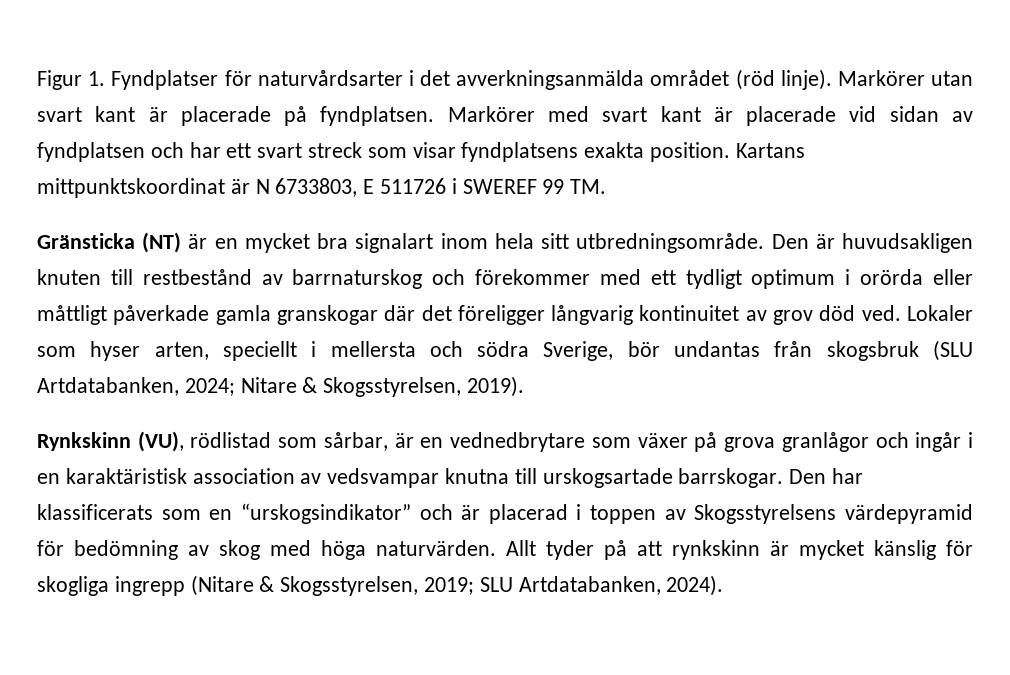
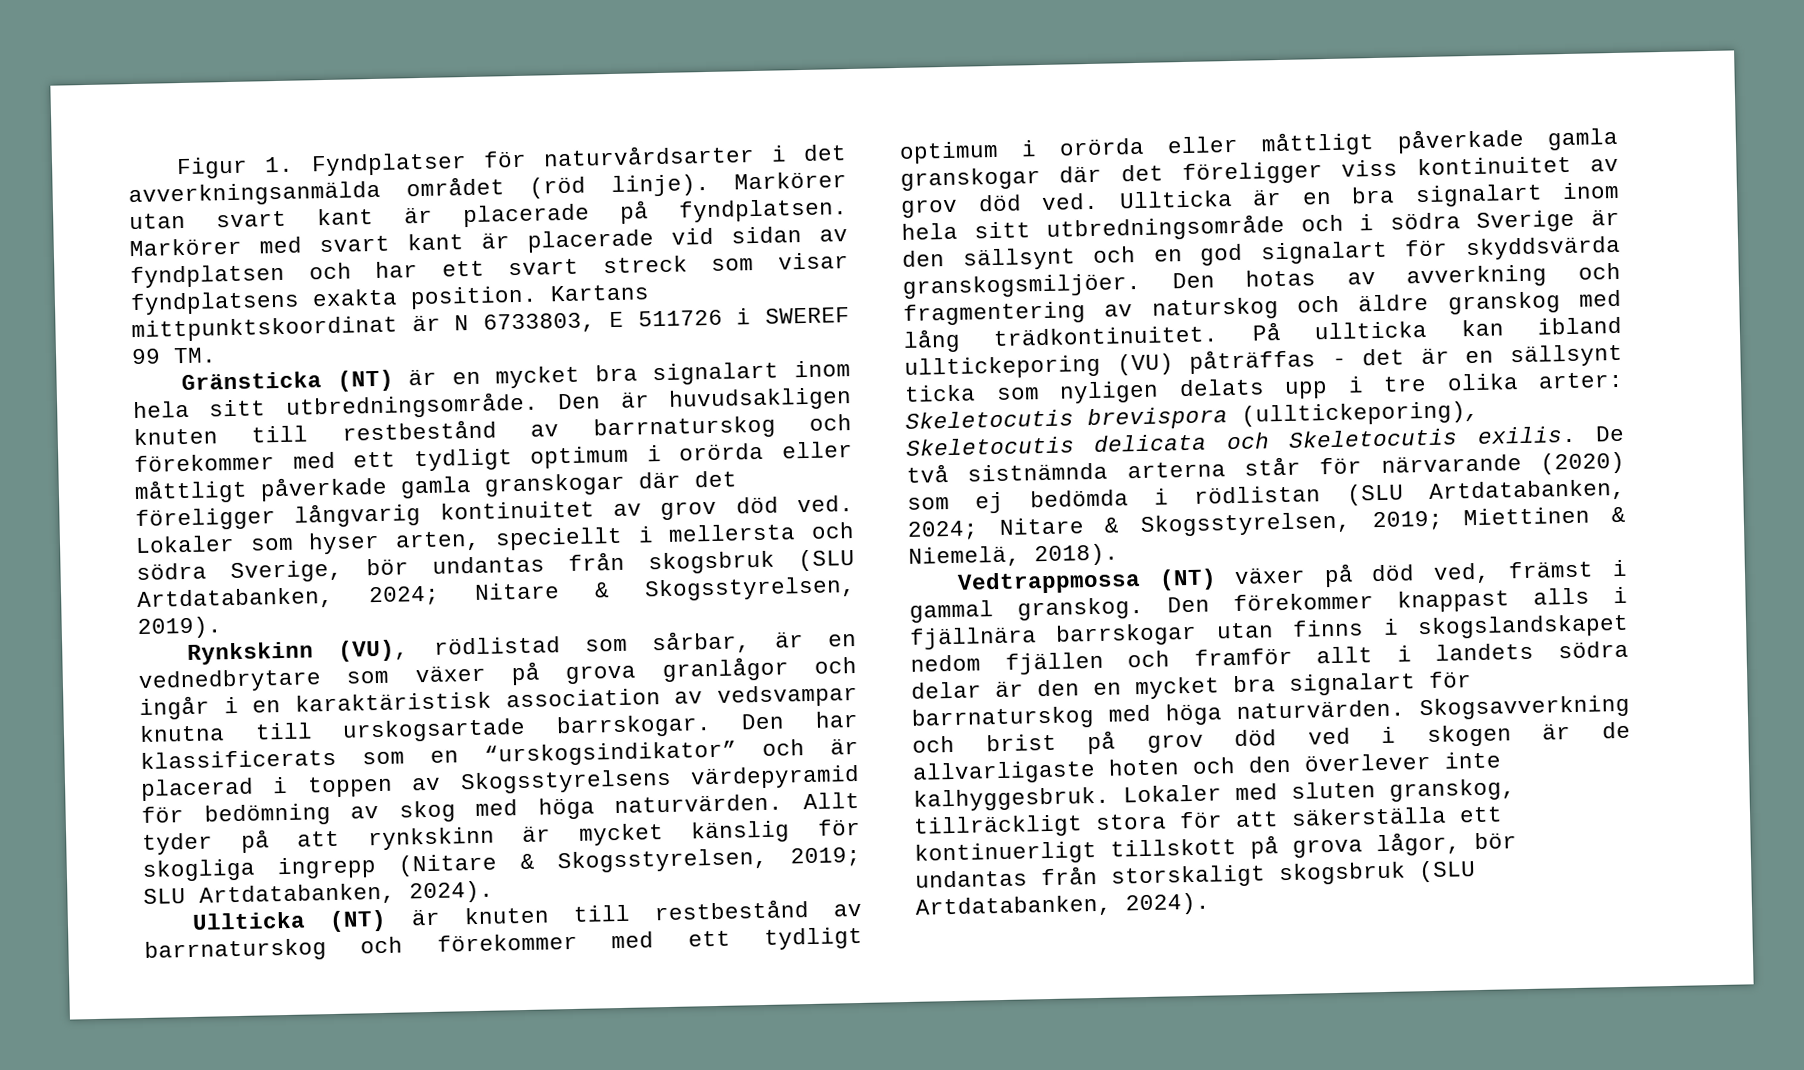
(724, 585) none -> [192,899,862,933] [144,926,863,963] [899,127,1619,164] [900,155,1619,191] [900,181,1620,218] [901,208,1620,242] [902,235,1621,271] [902,262,1621,299] [903,289,1622,326] [903,316,1622,353] [904,343,1623,380] [904,371,1624,404] [905,400,1480,431] [906,425,1625,456] [906,451,1625,483] [907,478,1626,514] [907,506,1626,541] [908,543,1119,568] [957,559,1628,595] [909,586,1628,623] [909,613,1629,650] [910,640,1629,675] [911,671,1472,700] [911,694,1630,731] [912,721,1631,755] [912,751,1502,785] [913,778,1516,812] [913,806,1503,839] [914,831,1517,866] [915,860,1476,889] [915,892,1210,919] // Ullticka (NT) är knuten till restbestånd av barrnaturskog och förekommer med ett tydligt optimum i orörda eller måttligt påverkade gamla granskogar där det föreligger viss kontinuitet av grov död ved. Ullticka är en bra signalart inom hela sitt utbredningsområde och i södra Sverige är den sällsynt och en god signalart för skyddsvärda granskogsmiljöer. Den hotas av avverkning och fragmentering av naturskog och äldre granskog med lång trädkontinuitet. På ullticka kan ibland ulltickeporing (VU) påträffas - det är en sällsynt ticka som nyligen delats upp i tre olika arter: Skeletocutis brevispora (ulltickeporing), Skeletocutis delicata och Skeletocutis exilis. De två sistnämnda arterna står för närvarande (2020) som ej bedömda i rödlistan (SLU Artdatabanken, 2024; Nitare & Skogsstyrelsen, 2019; Miettinen & Niemelä, 2018). // Vedtrappmossa (NT) växer på död ved, främst i gammal granskog. Den förekommer knappast alls i fjällnära barrskogar utan finns i skogslandskapet nedom fjällen och framför allt i landets södra delar är den en mycket bra signalart för barrnaturskog med höga naturvärden. Skogsavverkning och brist på grov död ved i skogen är de allvarligaste hoten och den överlever inte kalhyggesbruk. Lokaler med sluten granskog, tillräckligt stora för att säkerställa ett kontinuerligt tillskott på grova lågor, bör undantas från storskaligt skogsbruk (SLU Artdatabanken, 2024).

